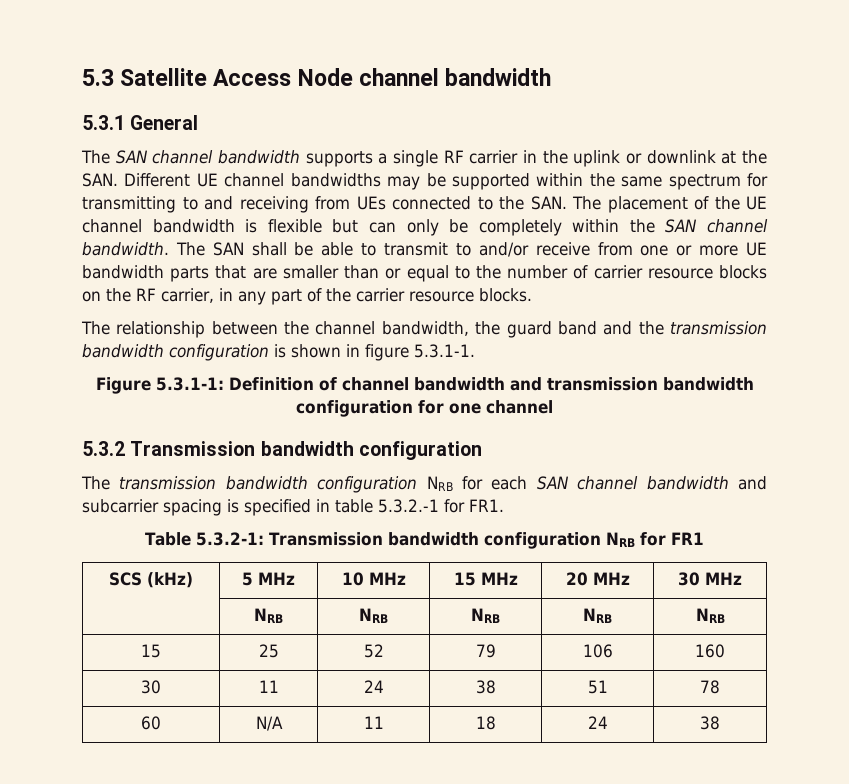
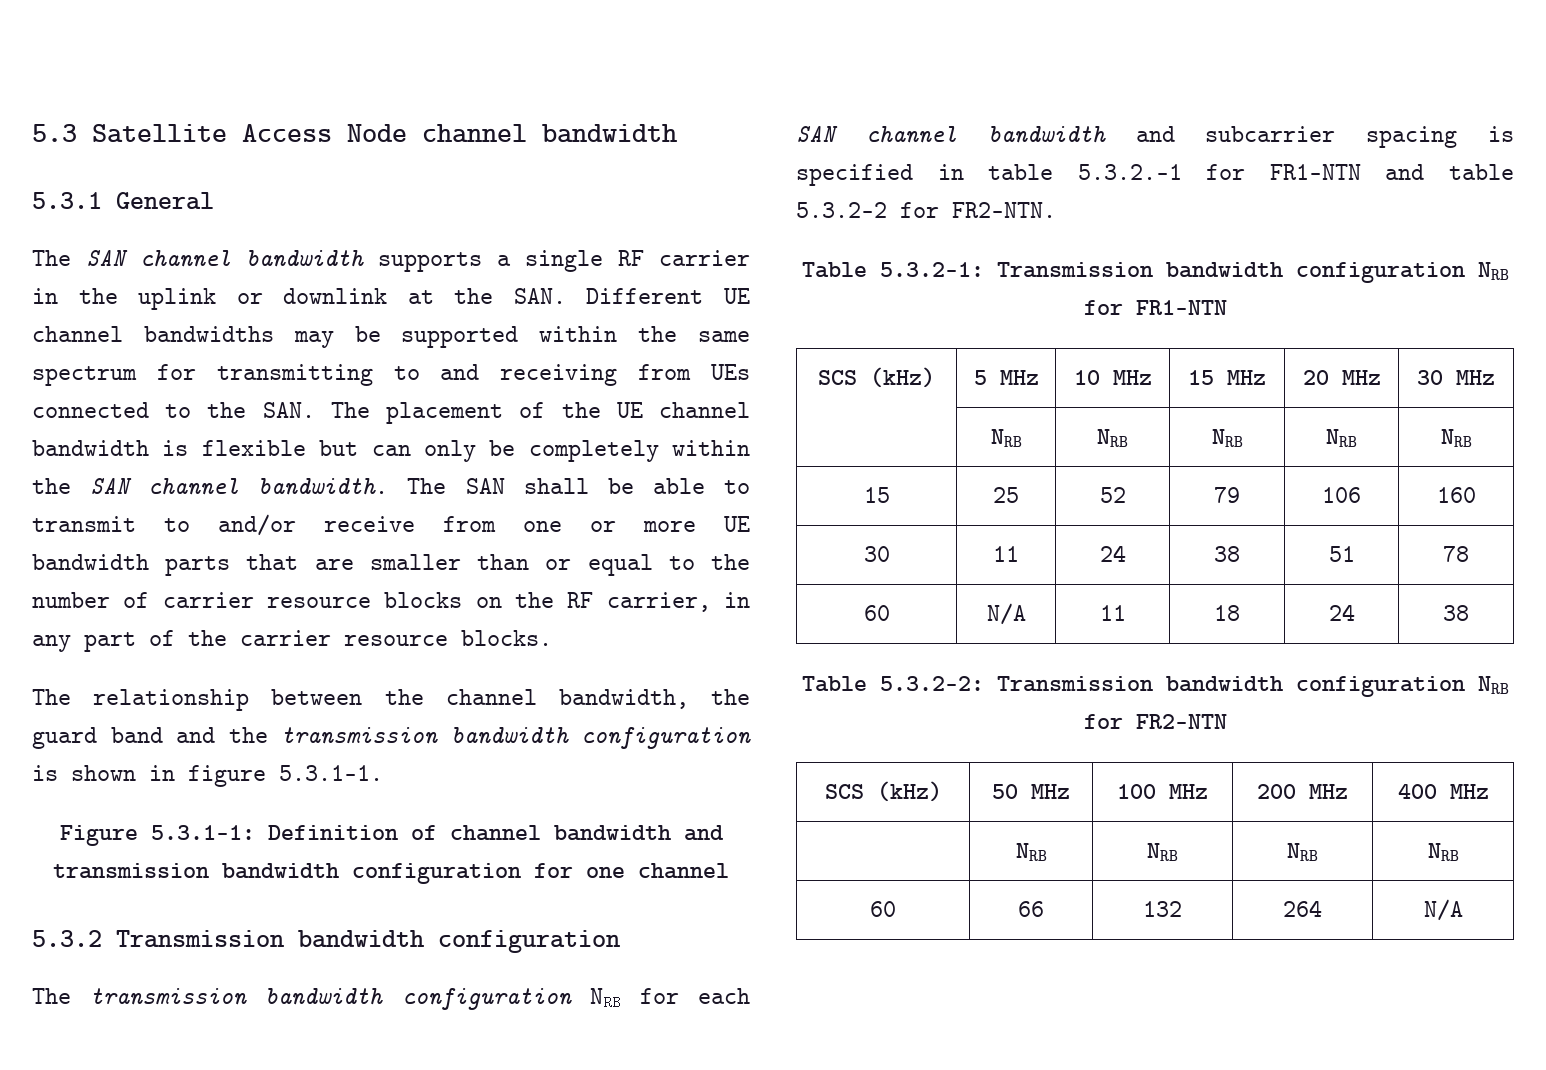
[469,499,504,512] FR1. -> [1269,164,1514,180] [796,202,1056,218] FR1-NTN and table 5.3.2-2 for FR2-NTN.
[670,532,704,545] FR1 -> [1135,300,1227,315] FR1-NTN
(720, 723) none -> [801,676,1509,697] [1083,714,1227,729] [824,781,942,802] [992,784,1070,799] [1117,784,1208,799] [1257,784,1348,799] [1397,784,1489,799] [1015,843,1047,861] [1147,843,1178,861] [1287,843,1318,861] [1427,843,1459,861] [870,901,896,917] [1018,901,1044,917] [1143,901,1182,917] [1283,900,1322,917] [1423,899,1463,921] // Table 5.3.2-2: Transmission bandwidth configuration NRB for FR2-NTN // SCS (kHz) | 50 MHz | 100 MHz | 200 MHz | 400 MHz // | NRB | NRB | NRB | NRB // 60 | 66 | 132 | 264 | N/A

